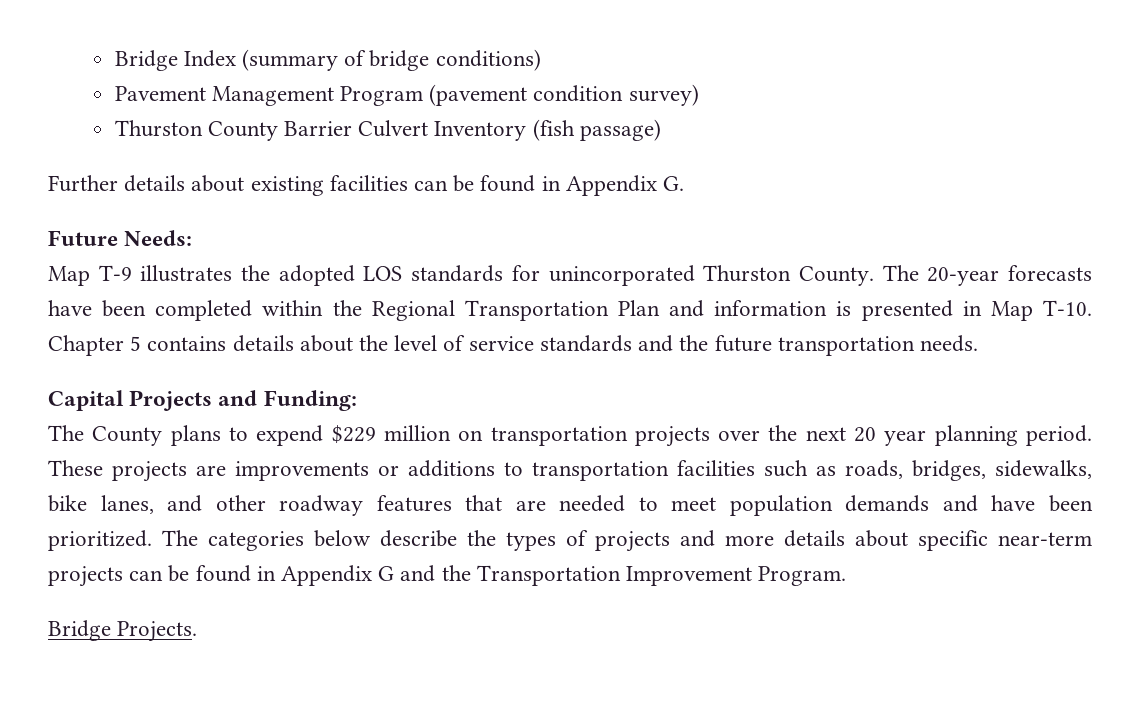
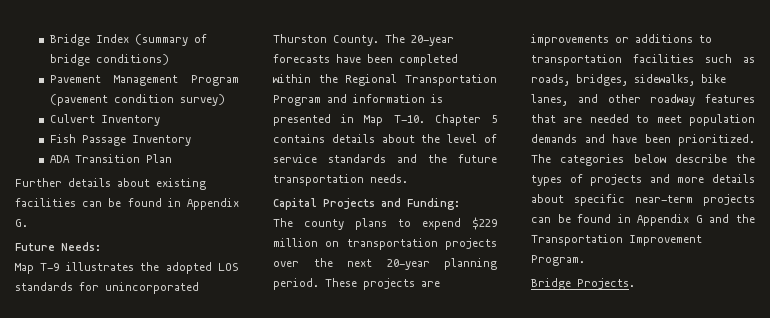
[114,120,352,141] Thurston County Barrier -> (225, 100) none
[532,119,661,141] (fish passage) -> [49,134,191,146] [49,154,172,163] // Fish Passage Inventory // ADA Transition Plan
[617,300,660,316] Plan -> [273,95,321,106] Program
[92,426,163,446] County -> [304,219,344,230] county
[854,427,927,446] 20 year -> [386,259,430,270] 20-year

